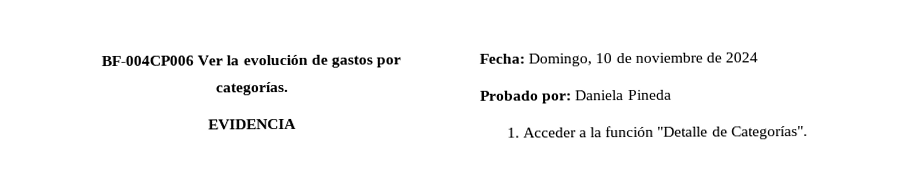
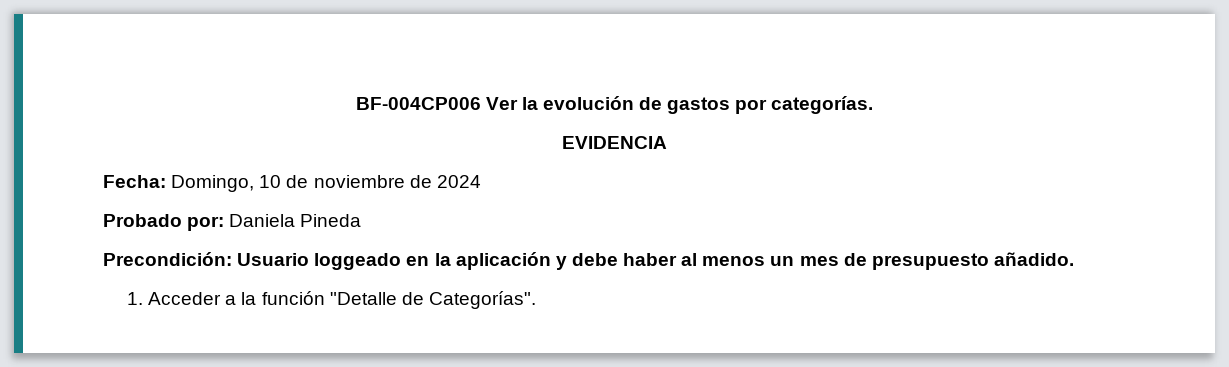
(672, 95) none -> [103,252,1074,270] // Precondición: Usuario loggeado en la aplicación y debe haber al menos un mes de presupuesto añadido.

